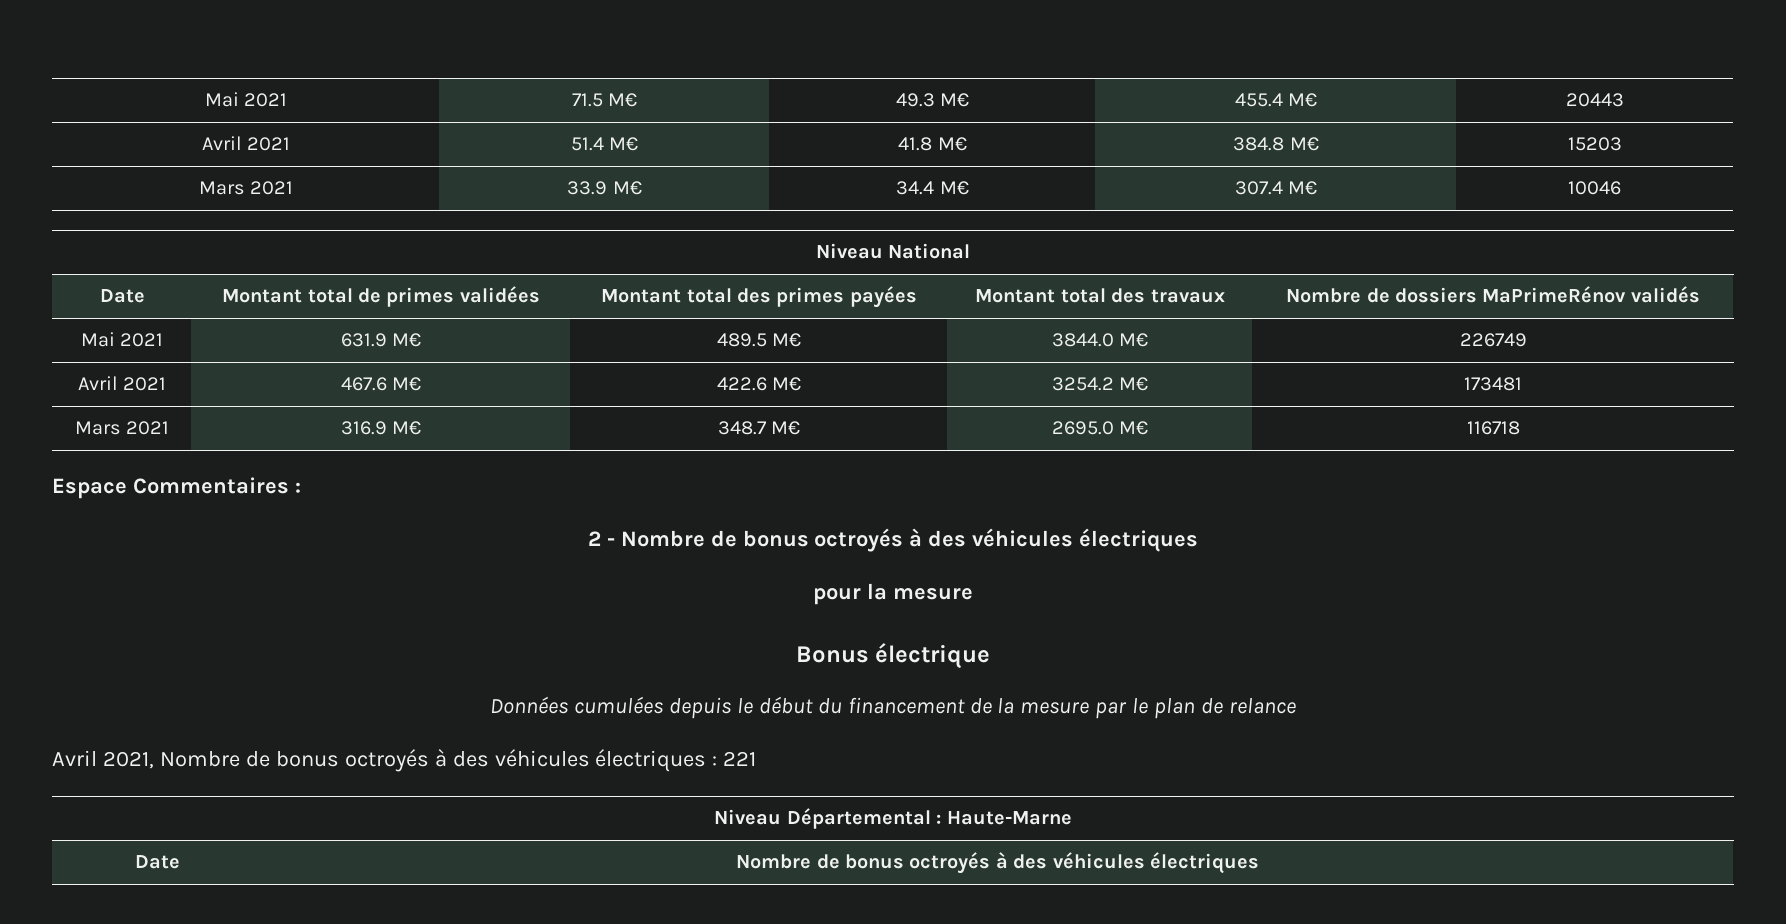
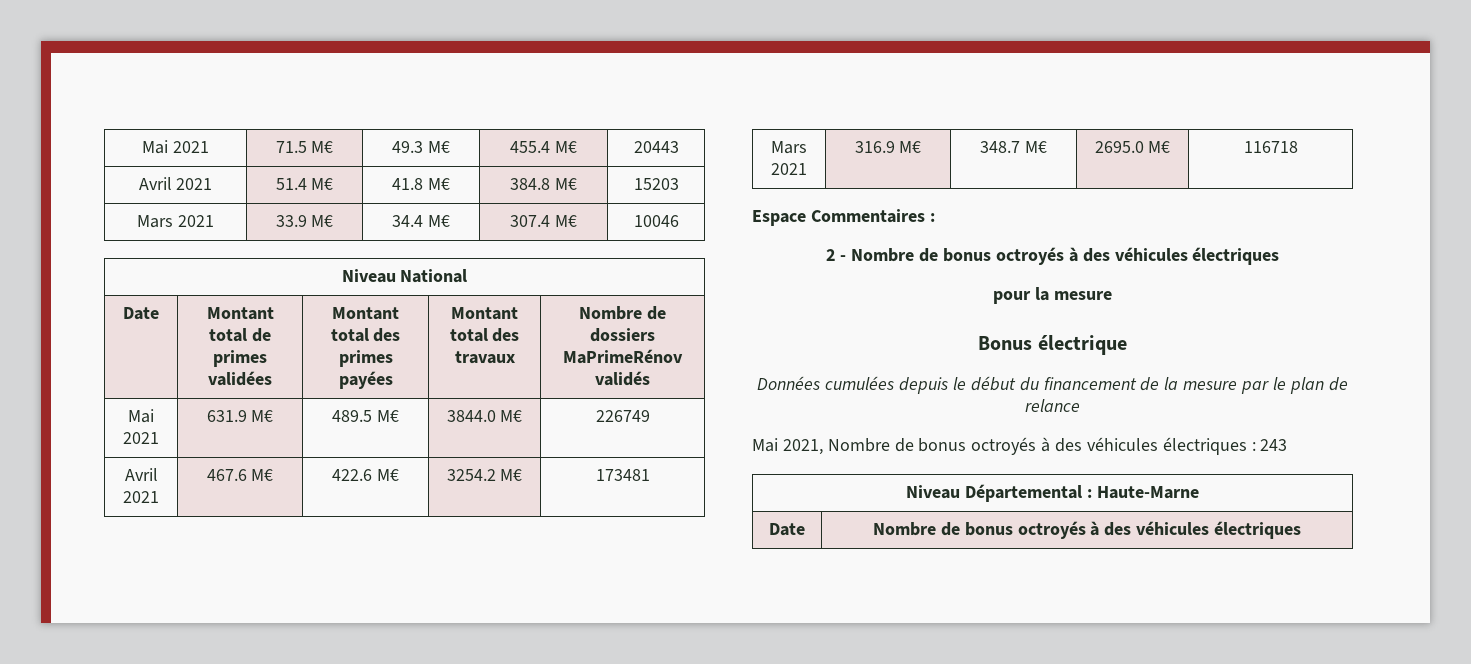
[52,750,97,766] Avril -> [752,438,778,452] Mai
[723,751,757,766] 221 -> [1260,439,1288,451] 243

